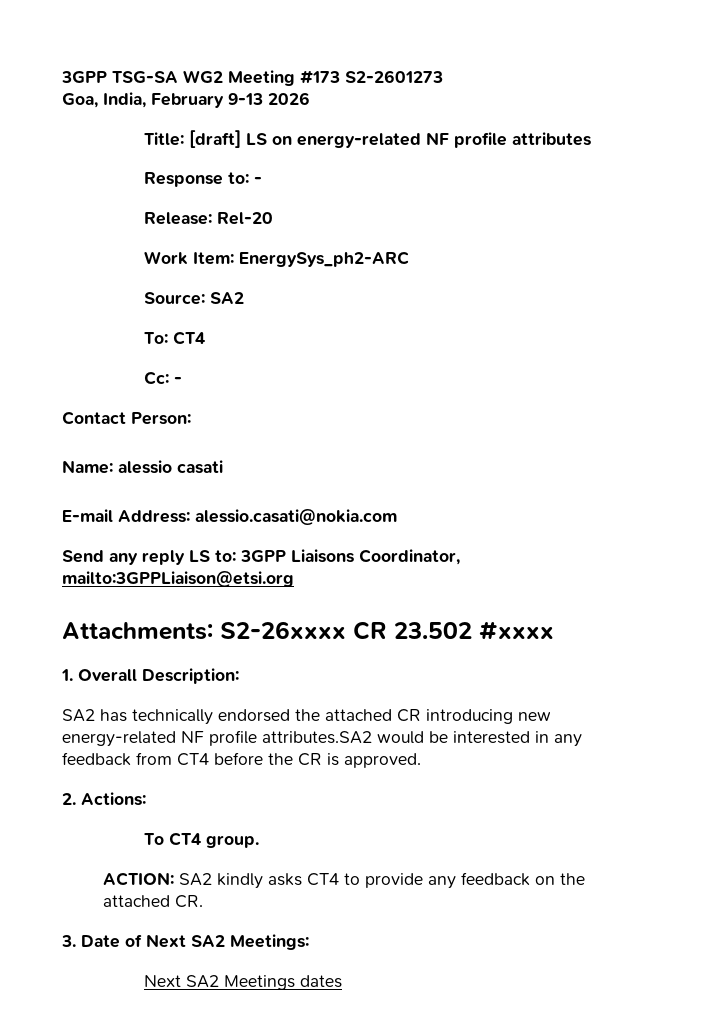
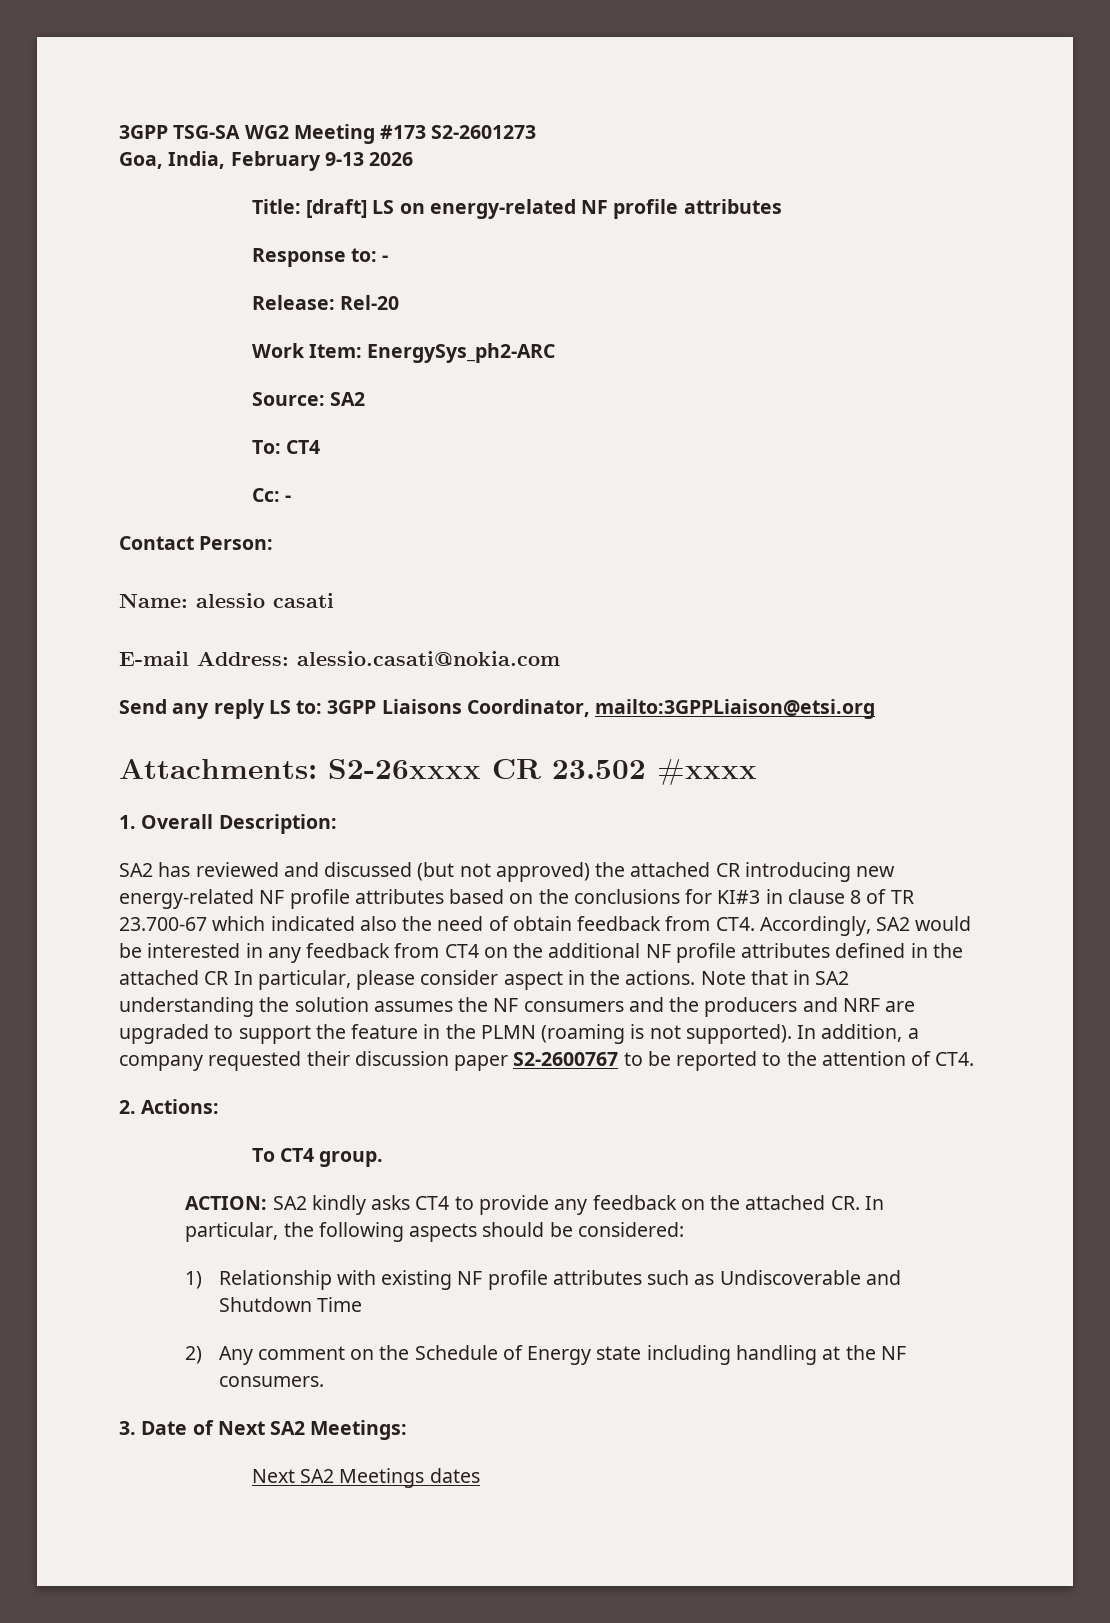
[132,709,290,725] technically endorsed -> [195,862,590,882] reviewed and discussed (but not approved)
[262,731,372,744] attributes.SA2 -> [354,889,914,904] [119,916,911,936] attributes based on the conclusions for KI#3 in clause 8 of TR 23.700-67 which indicated also the need of obtain feedback from CT4. Accordingly, SA2
[214,752,421,768] before the CR is approved. -> [483,943,963,963] [119,970,850,990] [119,997,916,1017] [119,1024,919,1044] [119,1051,975,1071] on the additional NF profile attributes defined in the attached CR In particular, please consider aspect in the actions. Note that in SA2 understanding the solution assumes the NF consumers and the producers and NRF are upgraded to support the feature in the PLMN (roaming is not supported). In addition, a company requested their discussion paper S2-2600767 to be reported to the attention of CT4.
(203, 901) none -> [864,1196,884,1210] [185,1222,685,1242] [185,1270,902,1290] [218,1297,362,1312] [185,1345,906,1365] [218,1376,324,1387] In particular, the following aspects should be considered: // 1) Relationship with existing NF profile attributes such as Undiscoverable and Shutdown Time // 2) Any comment on the Schedule of Energy state including handling at the NF consumers.

